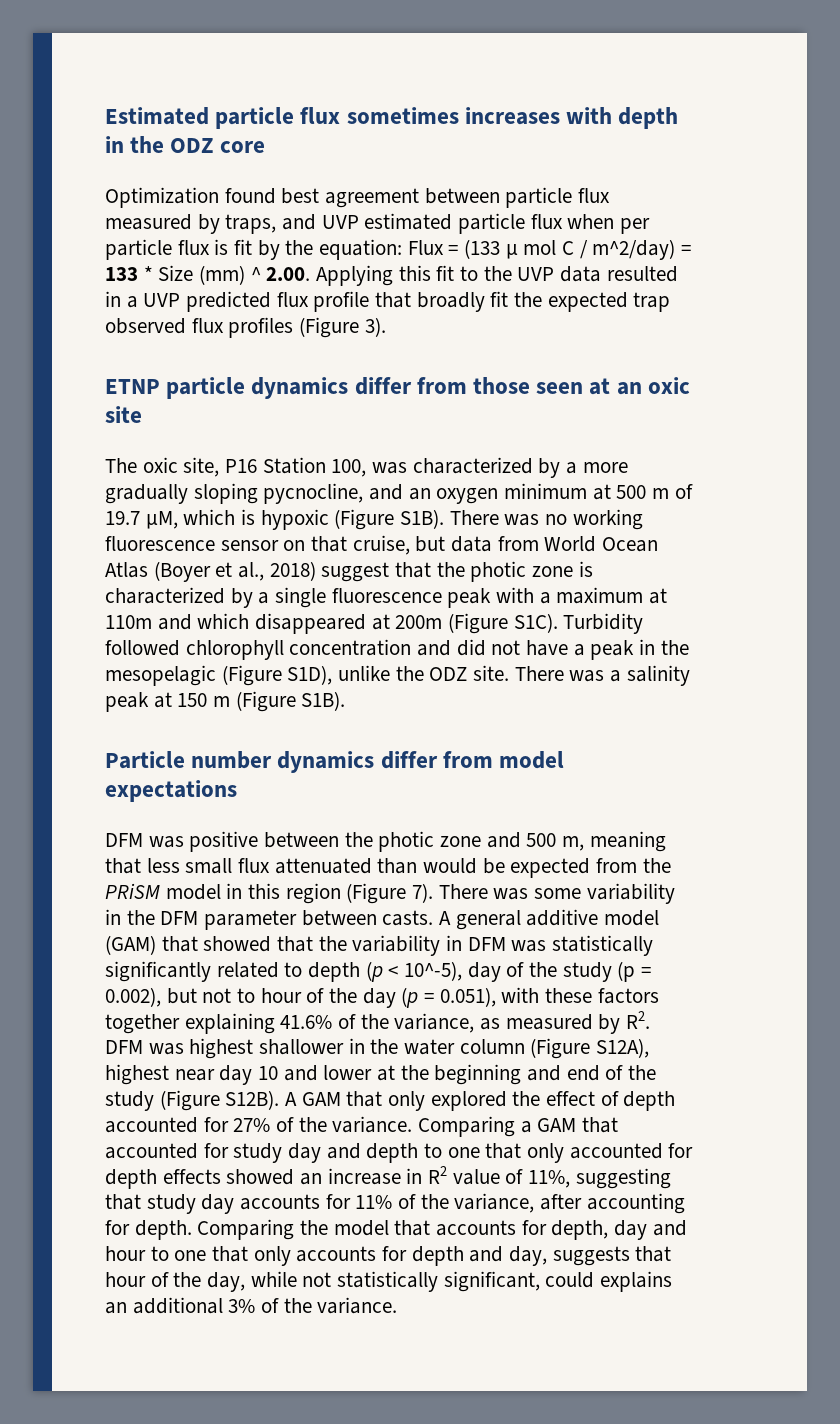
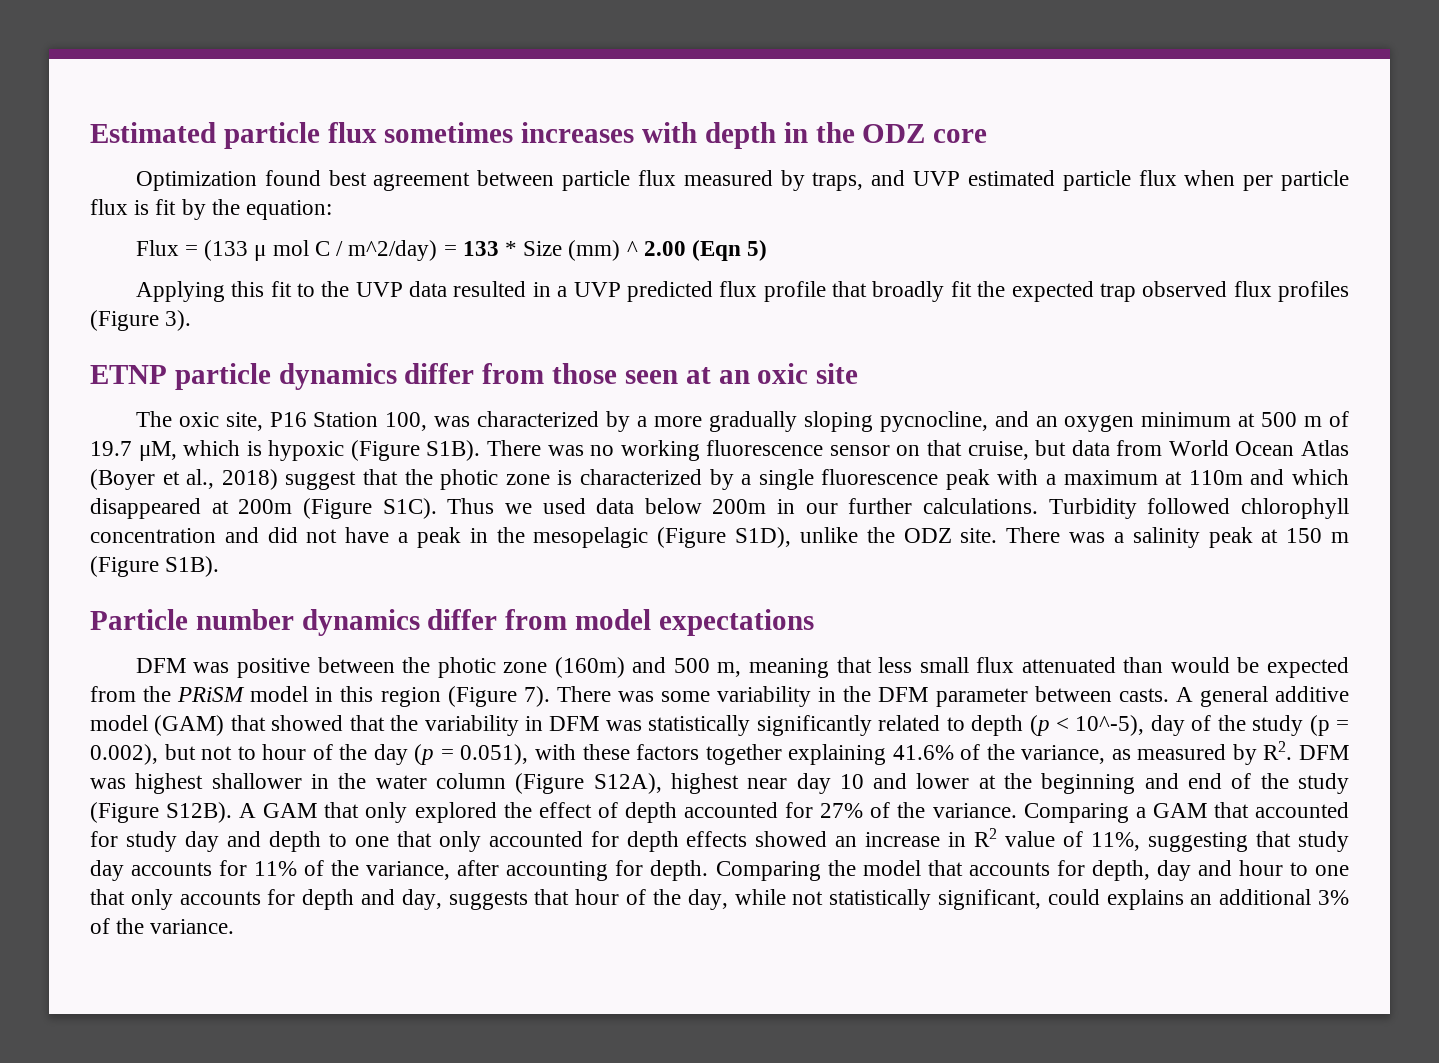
(403, 249) none -> (333, 210) //
[266,267,311,281] 2.00. -> [643,240,768,261] 2.00 (Eqn 5) //
(558, 623) none -> [447,498,1039,514] Thus we used data below 200m in our further calculations.
(482, 841) none -> [554,657,625,678] (160m)

